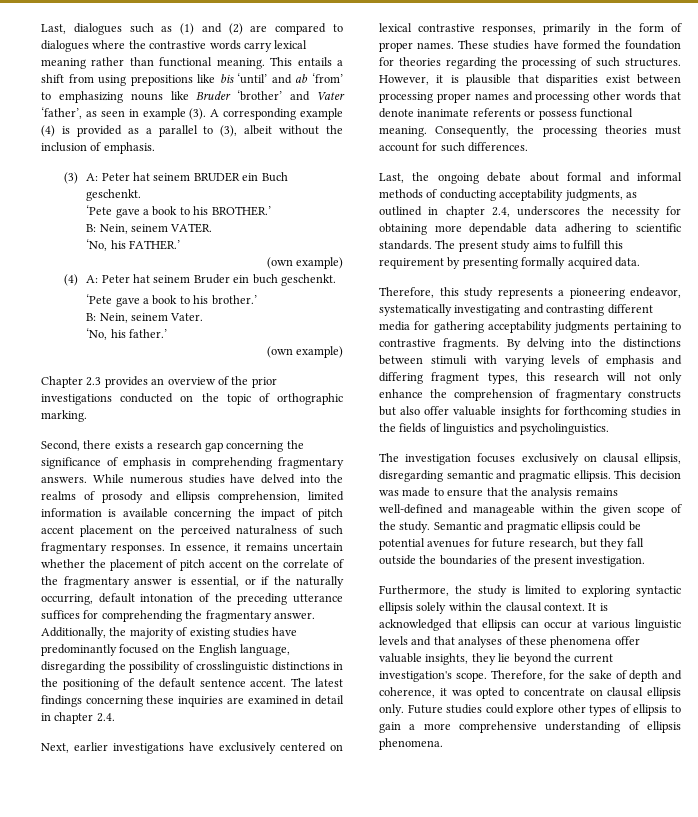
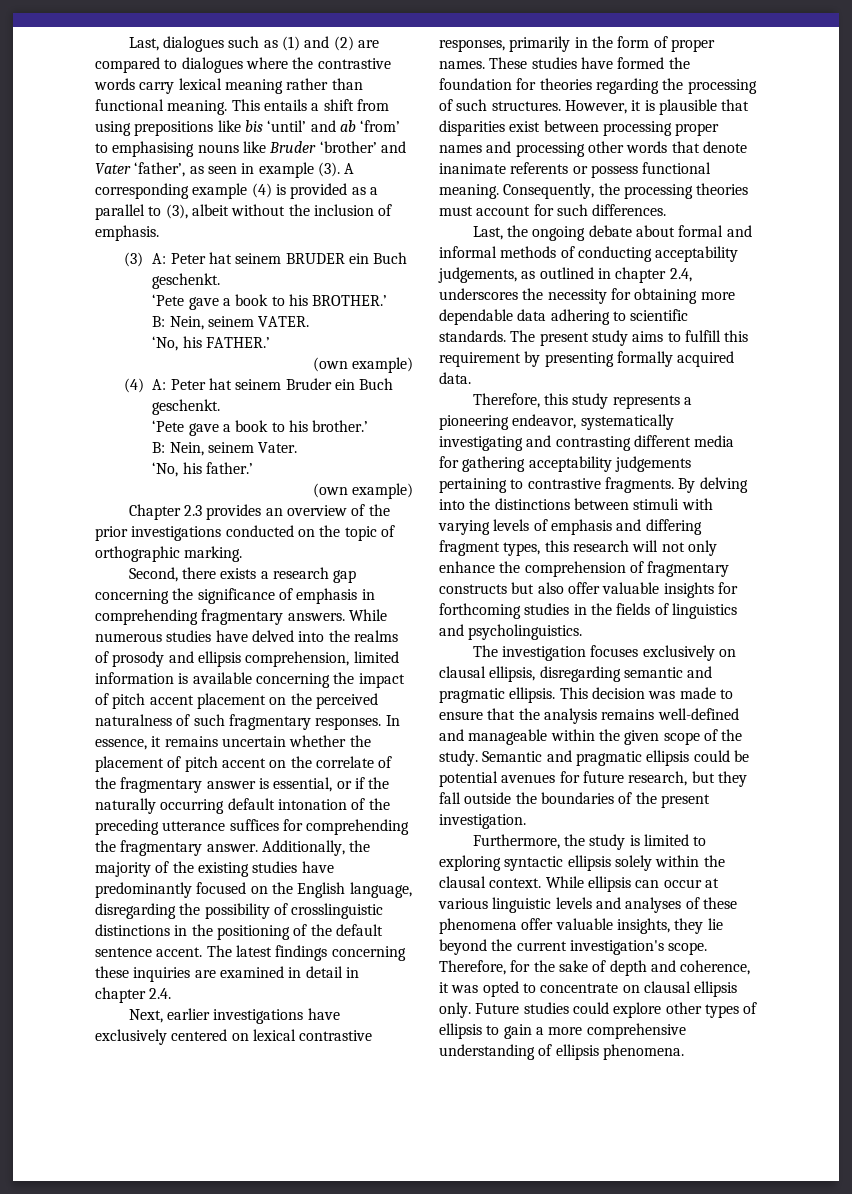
[58,91,123,103] emphasizing -> [112,141,195,157] emphasising
[252,274,278,284] buch -> [359,378,394,390] Buch
[41,594,93,605] occurring, -> [160,799,225,814] occurring
(188, 631) none -> [172,861,194,873] the
[564,189,623,201] judgments, -> [438,267,517,283] judgements,
[554,321,610,333] judgments -> [614,456,691,472] judgements
[588,603,608,611] [379,619,477,631] It is acknowledged that -> [545,876,584,888] While
[433,636,455,645] that -> (621, 903) none

